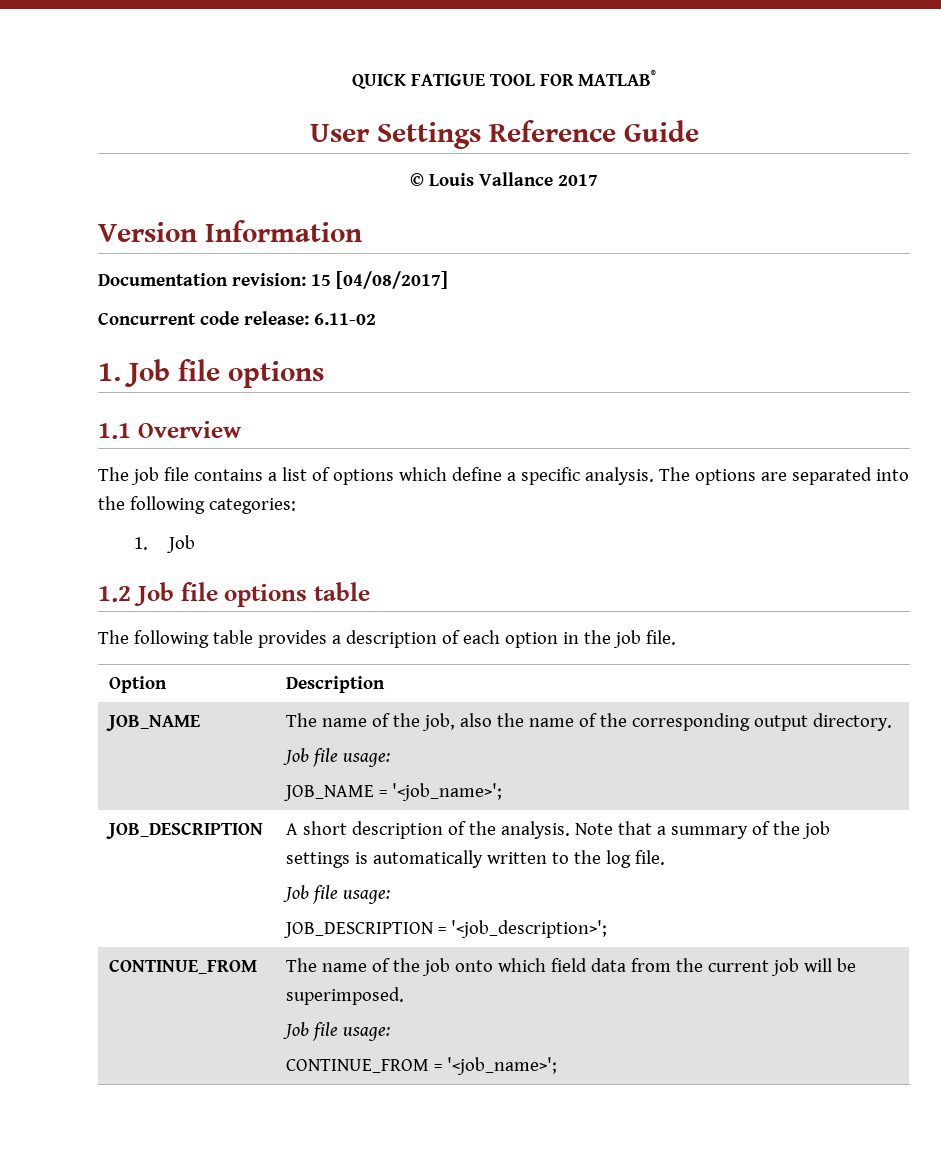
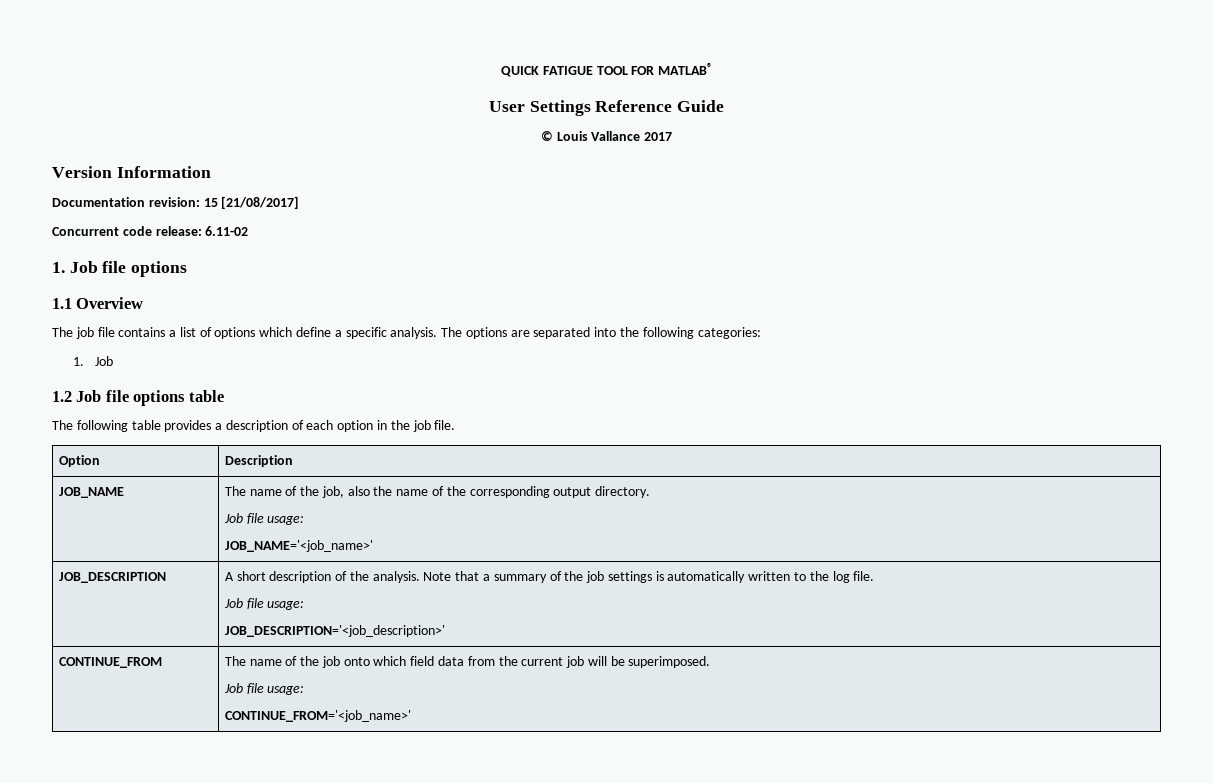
[335,271,448,289] [04/08/2017] -> [221,196,300,209] [21/08/2017]
[284,783,503,801] JOB_NAME = '<job_name>'; -> [224,540,373,552] JOB_NAME='<job_name>'
[284,920,608,938] JOB_DESCRIPTION = '<job_description>'; -> [224,625,445,637] JOB_DESCRIPTION='<job_description>'
[286,1057,558,1075] CONTINUE_FROM = '<job_name>'; -> [224,710,411,722] CONTINUE_FROM='<job_name>'

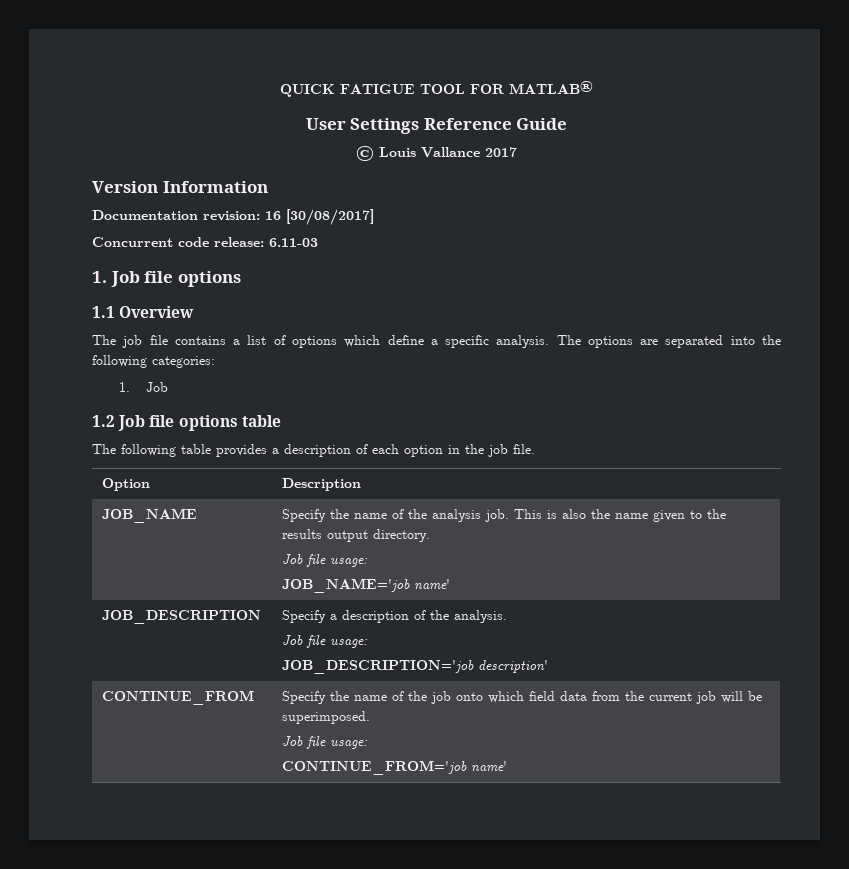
[203,196,300,209] 15 [21/08/2017] -> [265,209,374,225] 16 [30/08/2017]
[205,226,249,236] 6.11-02 -> [269,238,318,247] 6.11-03
[224,486,550,498] The name of the job, also the name of the corresponding -> [282,509,727,522] [282,529,323,539] Specify the name of the analysis job. This is also the name given to the results
[224,540,373,552] JOB_NAME='<job_name>' -> [282,578,451,593] JOB_NAME='job name'
[224,571,266,581] A short -> [282,610,338,623] Specify a
[423,571,875,583] [223,598,305,610] [224,625,445,637] Note that a summary of the job settings is automatically written to the log file. // Job file usage: // JOB_DESCRIPTION='<job_description>' -> [282,635,369,648] [282,660,549,674] // Job file usage: // JOB_DESCRIPTION='job description'
[224,656,246,666] The -> [282,691,350,704] Specify the
[224,710,411,722] CONTINUE_FROM='<job_name>' -> [282,760,508,775] CONTINUE_FROM='job name'

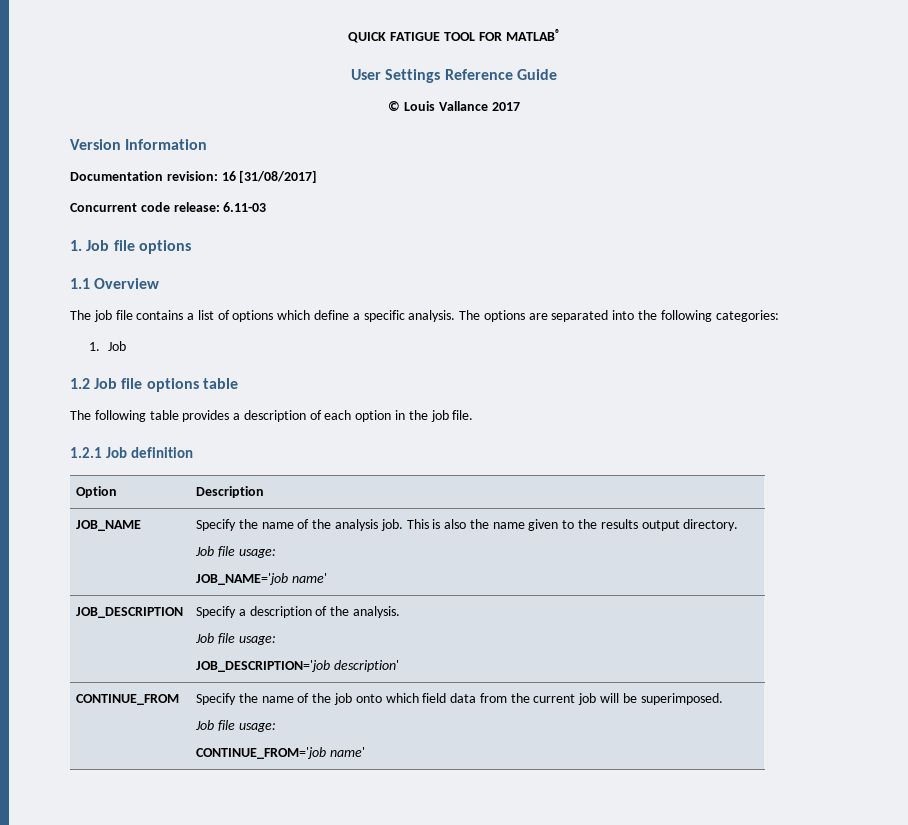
[286,209,374,225] [30/08/2017] -> [239,170,318,183] [31/08/2017]
(535, 449) none -> [70,447,193,458] // 1.2.1 Job definition

